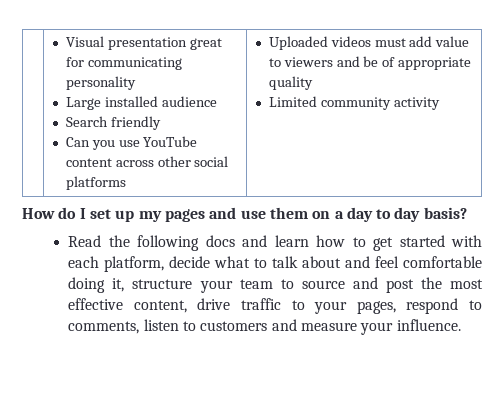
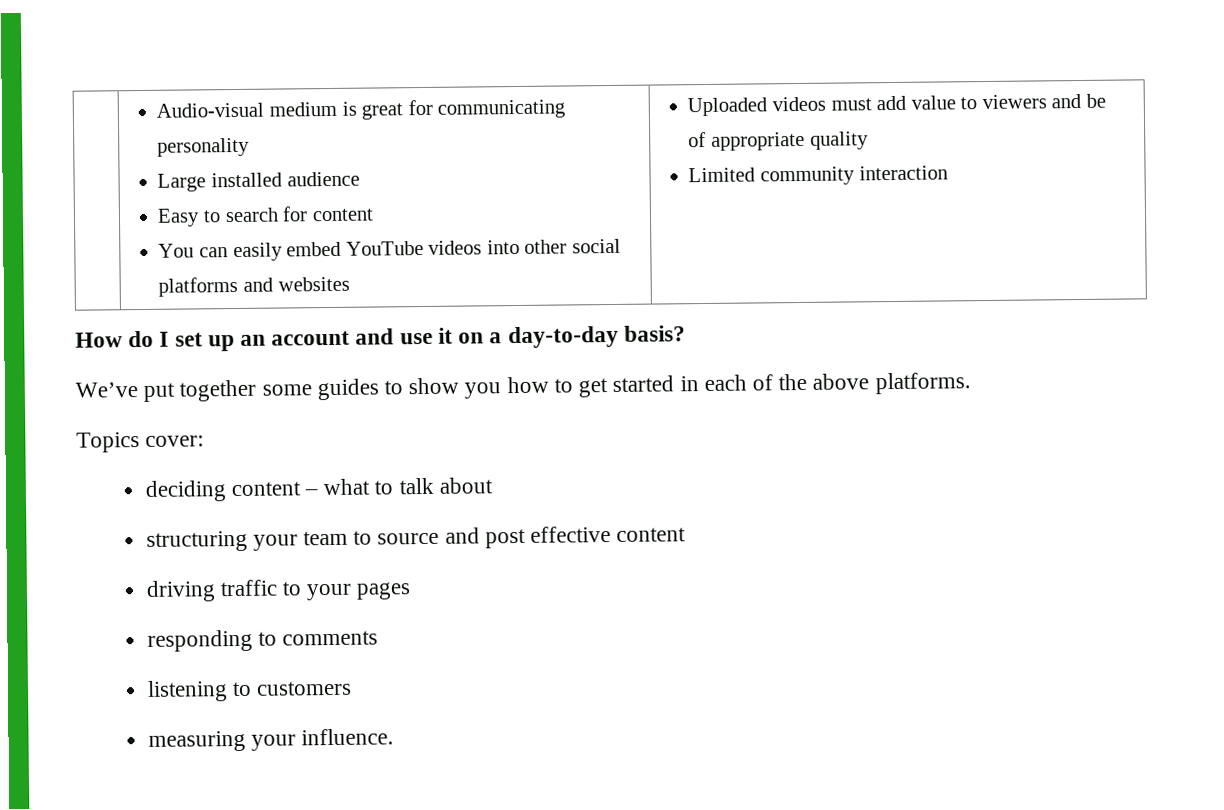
[65,36,187,50] | Visual presentation -> [156,101,357,118] | Audio-visual medium is
[65,116,161,130] [65,136,198,150] [65,158,154,167] Search friendly // Can you use YouTube content across -> [157,206,374,227] [158,239,520,262] Easy to search for content // You can easily embed YouTube videos into
(126, 183) none -> [242,276,350,292] and websites
[393,97,440,110] activity -> [858,165,948,181] interaction
[138,209,205,222] my pages -> [240,330,351,346] an account
[269,207,308,219] them -> [437,327,453,344] it
[346,207,467,222] [68,235,482,251] [68,256,483,272] [68,277,193,293] day to day basis? // Read the following docs and learn how to get started with each platform, decide what to talk about and feel comfortable doing it, structure -> [507,325,686,349] [75,372,971,402] [76,432,205,453] [144,477,493,502] [145,530,248,552] day-to-day basis? // We’ve put together some guides to show you how to get started in each of the above platforms. // Topics cover: // deciding content – what to talk about // structuring
[420,277,484,289] [68,298,482,314] [68,319,179,334] the most effective content, drive traffic to your pages, respond to comments, listen -> [529,526,687,543] [145,579,412,602] [146,629,378,652] [146,680,228,702] effective content // driving traffic to your pages // responding to comments // listening
[271,319,357,331] and measure -> [147,730,246,752] // measuring

